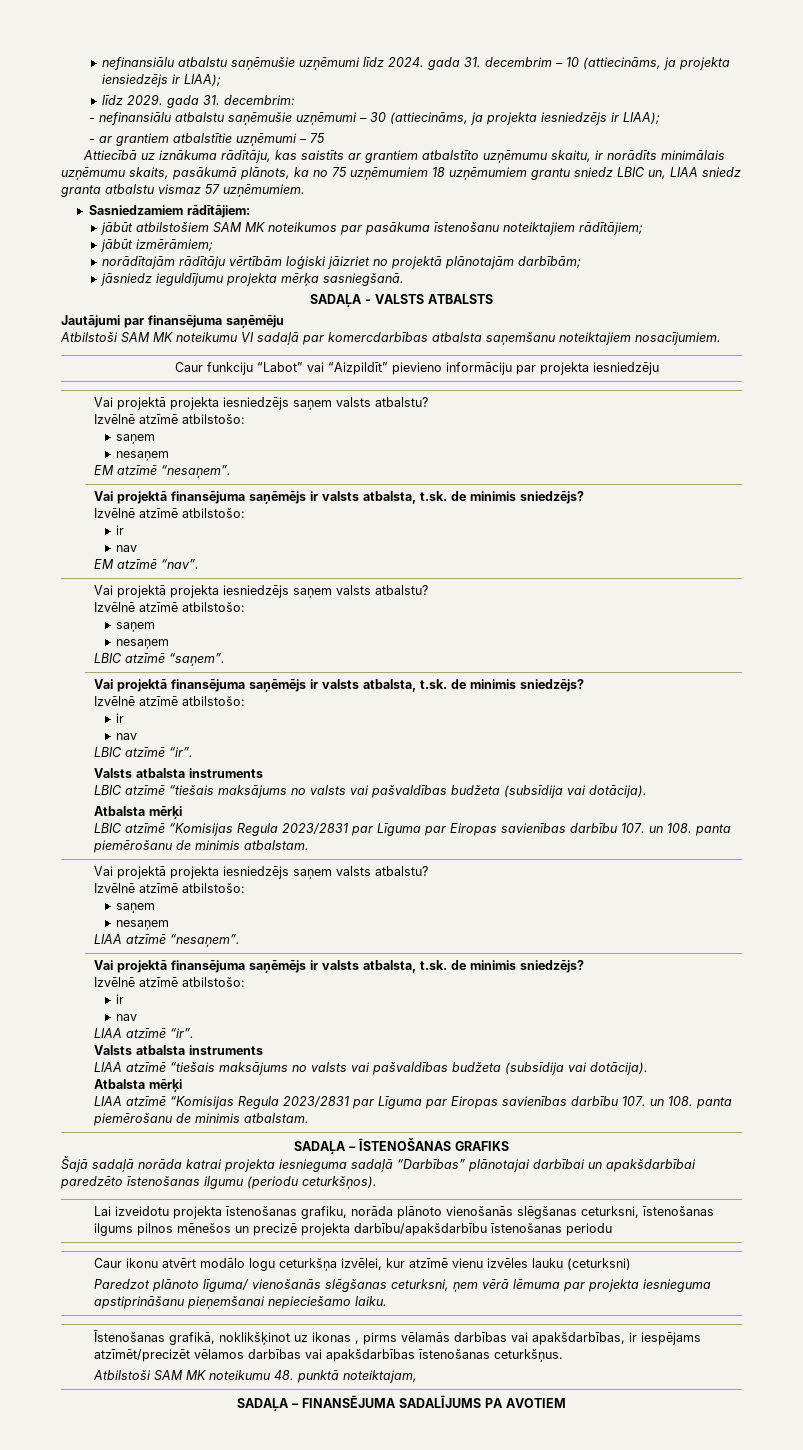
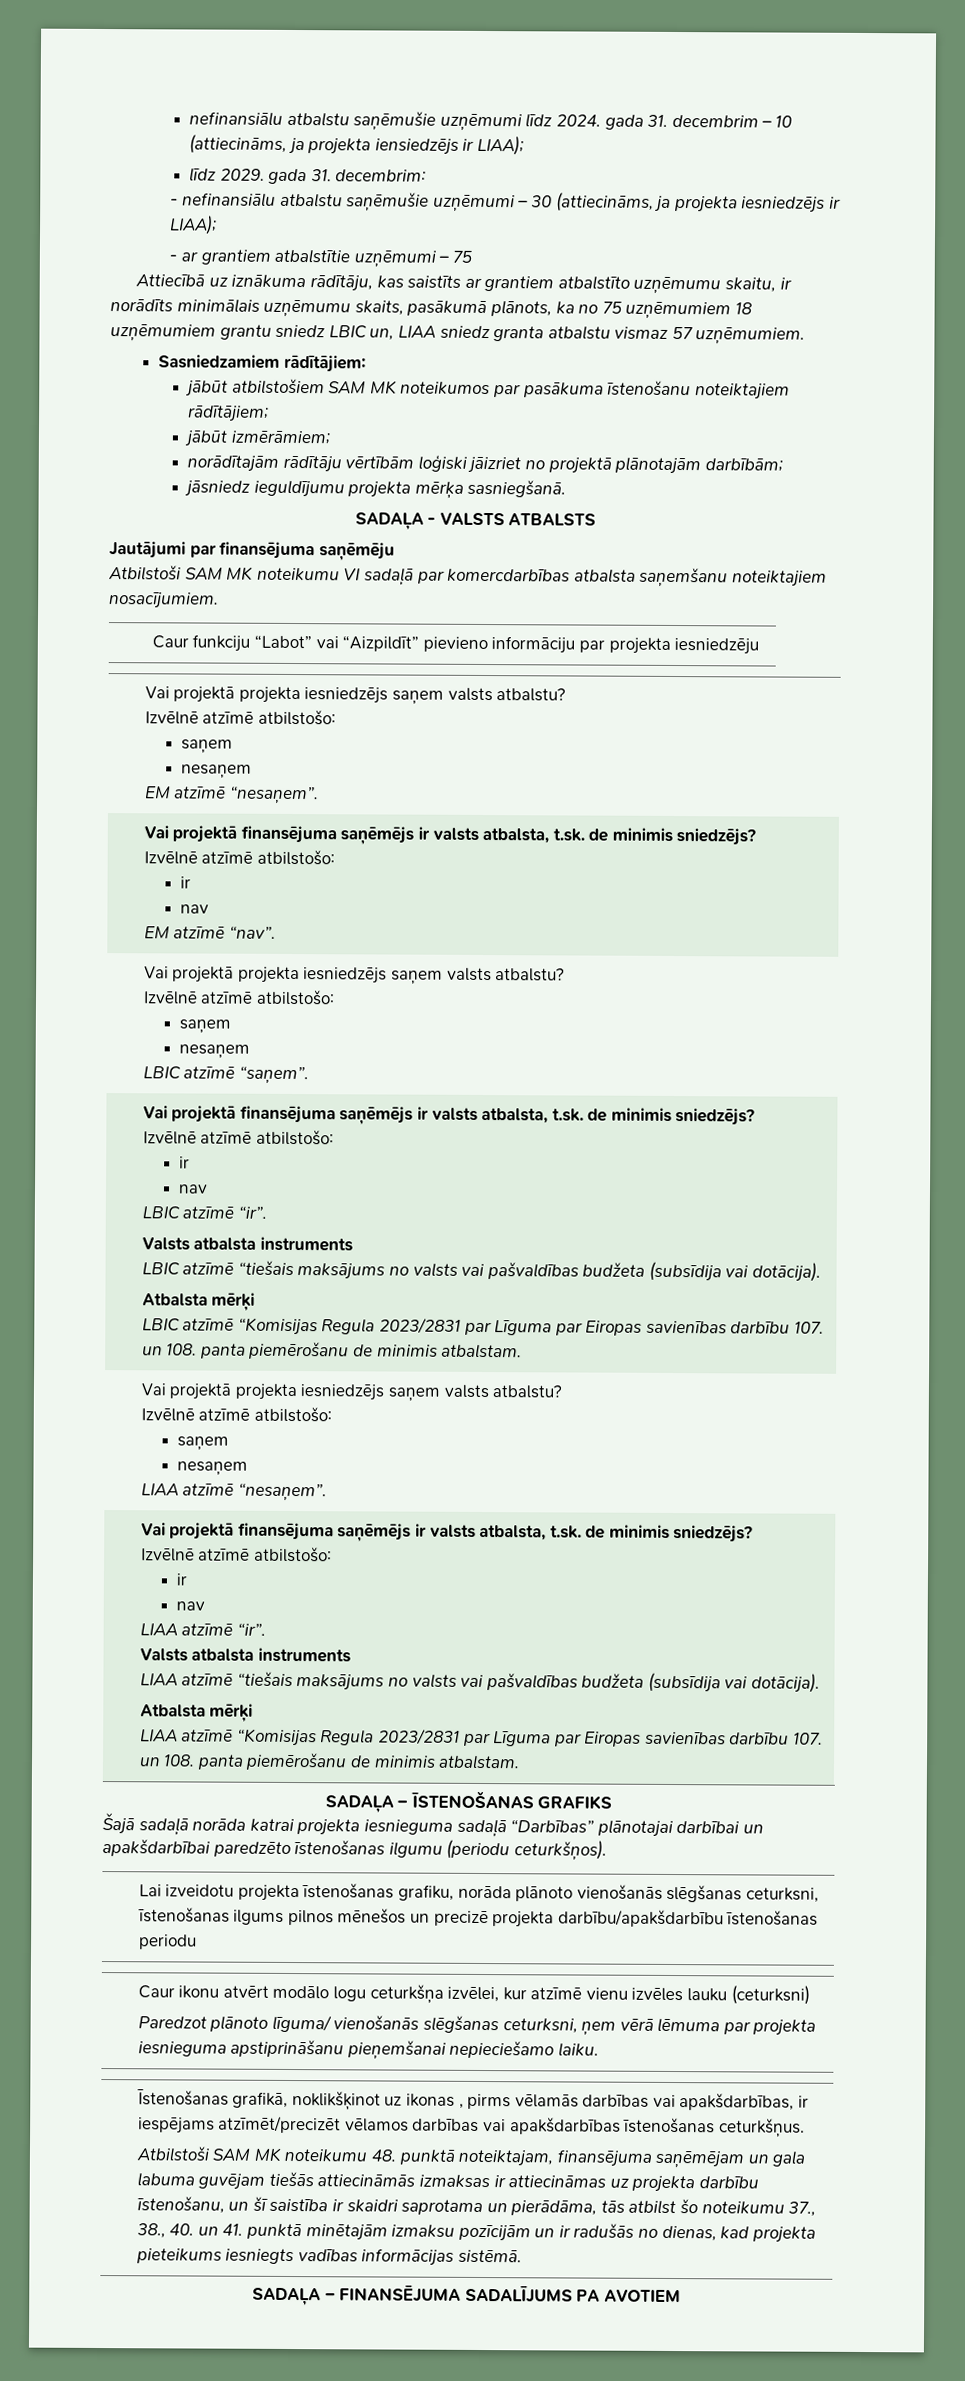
(417, 1376) none -> [556,2149,806,2169] [136,2171,759,2193] [136,2196,817,2217] [136,2223,816,2243] [135,2248,522,2266] finansējuma saņēmējam un gala labuma guvējam tiešās attiecināmās izmaksas ir attiecināmas uz projekta darbību īstenošanu, un šī saistība ir skaidri saprotama un pierādāma, tās atbilst šo noteikumu 37., 38., 40. un 41. punktā minētajām izmaksu pozīcijām un ir radušās no dienas, kad projekta pieteikums iesniegts vadības informācijas sistēmā.

